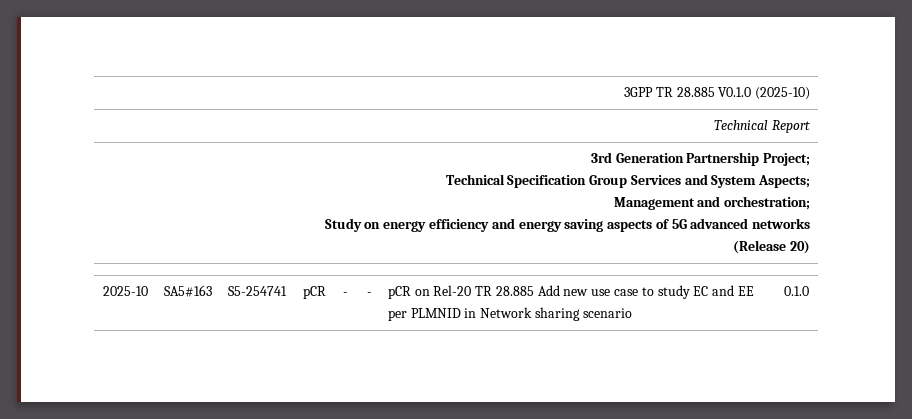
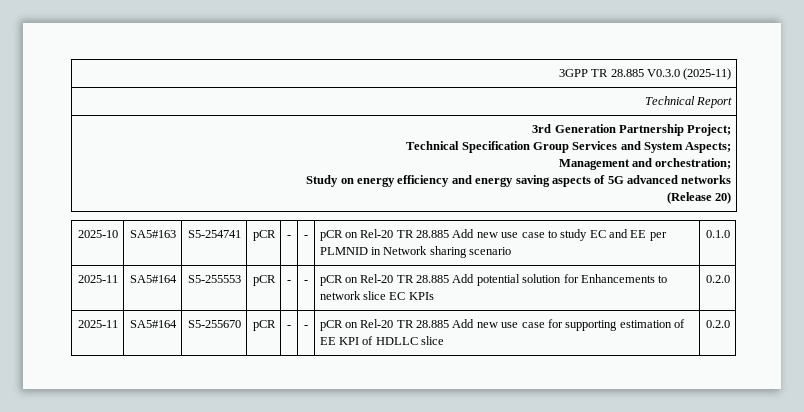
[718,87,811,100] V0.1.0 (2025-10) -> [647,68,732,80] V0.3.0 (2025-11)
(809, 291) none -> [77,275,118,283] [129,275,177,283] [187,275,241,283] [252,275,276,286] [287,280,291,283] [304,280,308,283] [319,274,668,286] [319,291,434,300] [705,275,730,283] [77,320,118,328] [129,320,177,328] [187,320,241,328] [252,320,276,331] [287,325,291,328] [304,325,308,328] [319,319,686,331] [319,336,445,345] [705,320,730,328] // 2025-11 | SA5#164 | S5-255553 | pCR | - | - | pCR on Rel-20 TR 28.885 Add potential solution for Enhancements to network slice EC KPIs | 0.2.0 // 2025-11 | SA5#164 | S5-255670 | pCR | - | - | pCR on Rel-20 TR 28.885 Add new use case for supporting estimation of EE KPI of HDLLC slice | 0.2.0

